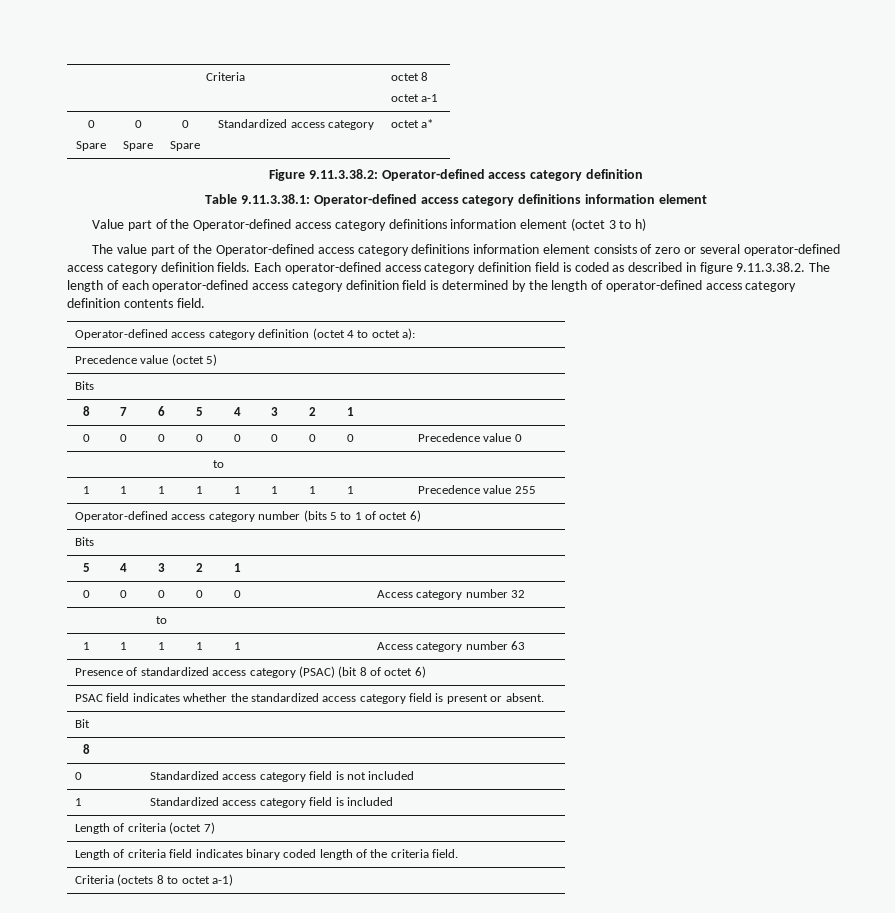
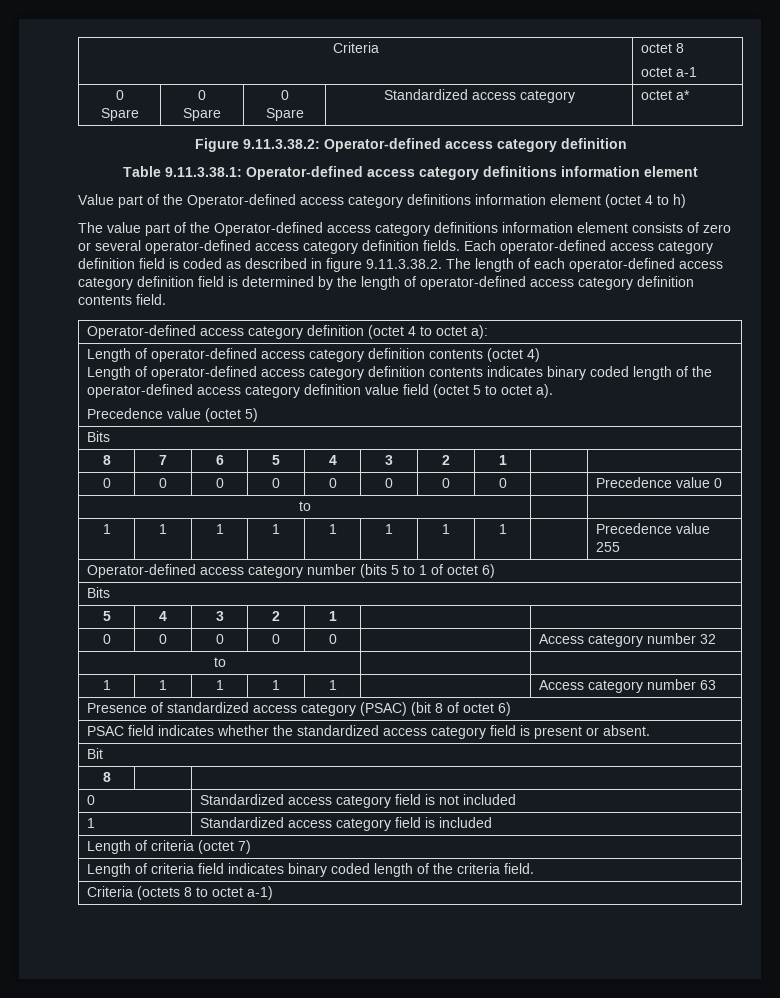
[608,220,616,229] 3 -> [645,195,653,205] 4
(416, 334) none -> [87,348,541,362] [87,366,713,380] [87,384,554,398] Length of operator-defined access category definition contents (octet 4) // Length of operator-defined access category definition contents indicates binary coded length of the operator-defined access category definition value field (octet 5 to octet a). //

